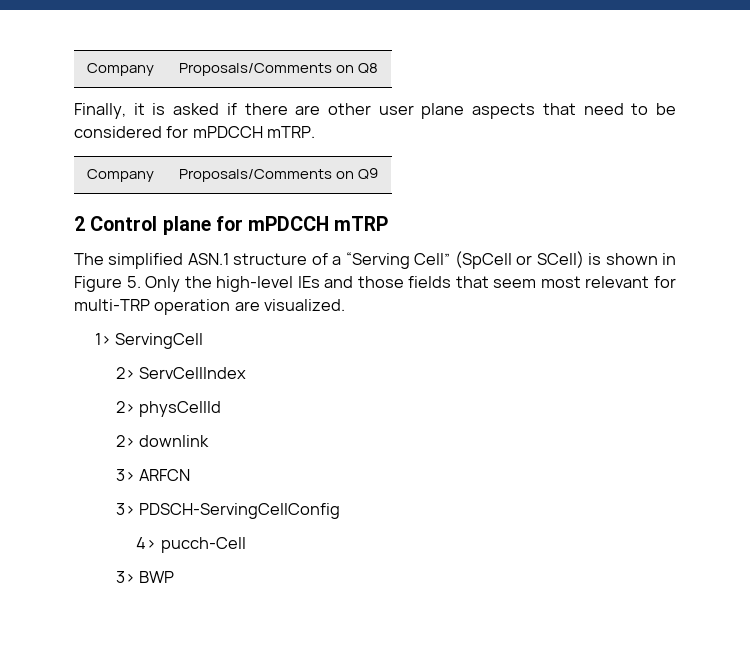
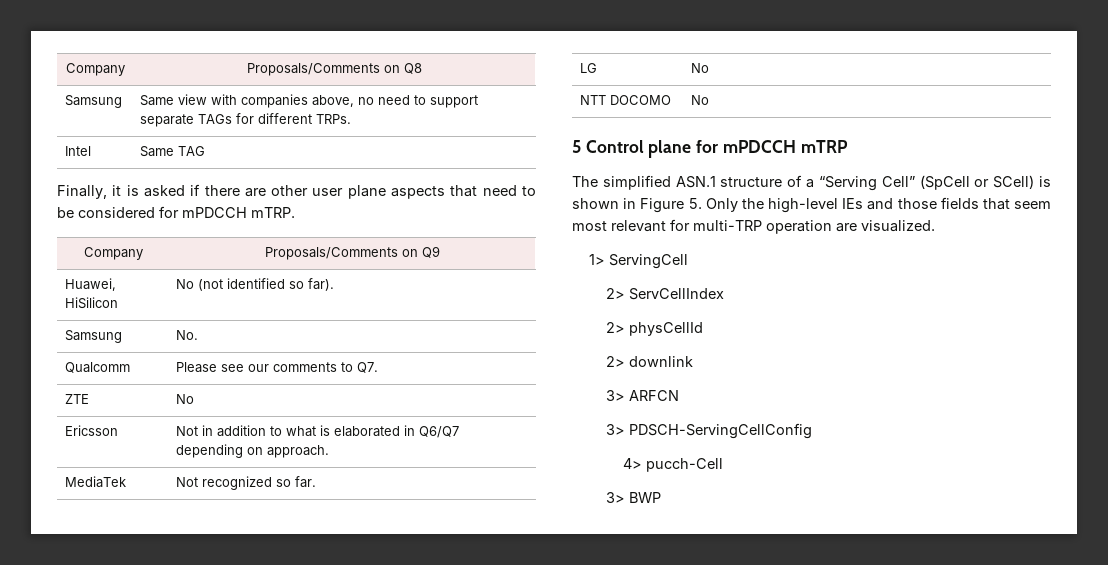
(379, 68) none -> [64,95,122,108] [139,94,478,108] [139,113,351,127] [64,146,91,156] [139,146,205,157] // Samsung | Same view with companies above, no need to support separate TAGs for different TRPs. // Intel | Same TAG
[74,216,85,231] // 2 -> [64,278,116,291] [64,297,118,309] [175,278,334,291] [64,330,122,343] [175,330,198,340] [64,362,130,373] [175,362,378,373] [64,394,89,404] [175,394,194,404] [64,425,118,436] [175,425,459,438] [175,444,329,458] [64,476,126,488] [175,476,316,490] [579,63,597,73] [690,63,709,73] [579,95,671,105] [690,95,709,105] [572,140,581,153] // Huawei, HiSilicon | No (not identified so far). // Samsung | No. // Qualcomm | Please see our comments to Q7. // ZTE | No // Ericsson | Not in addition to what is elaborated in Q6/Q7 depending on approach. // MediaTek | Not recognized so far. // LG | No // NTT DOCOMO | No // 5

